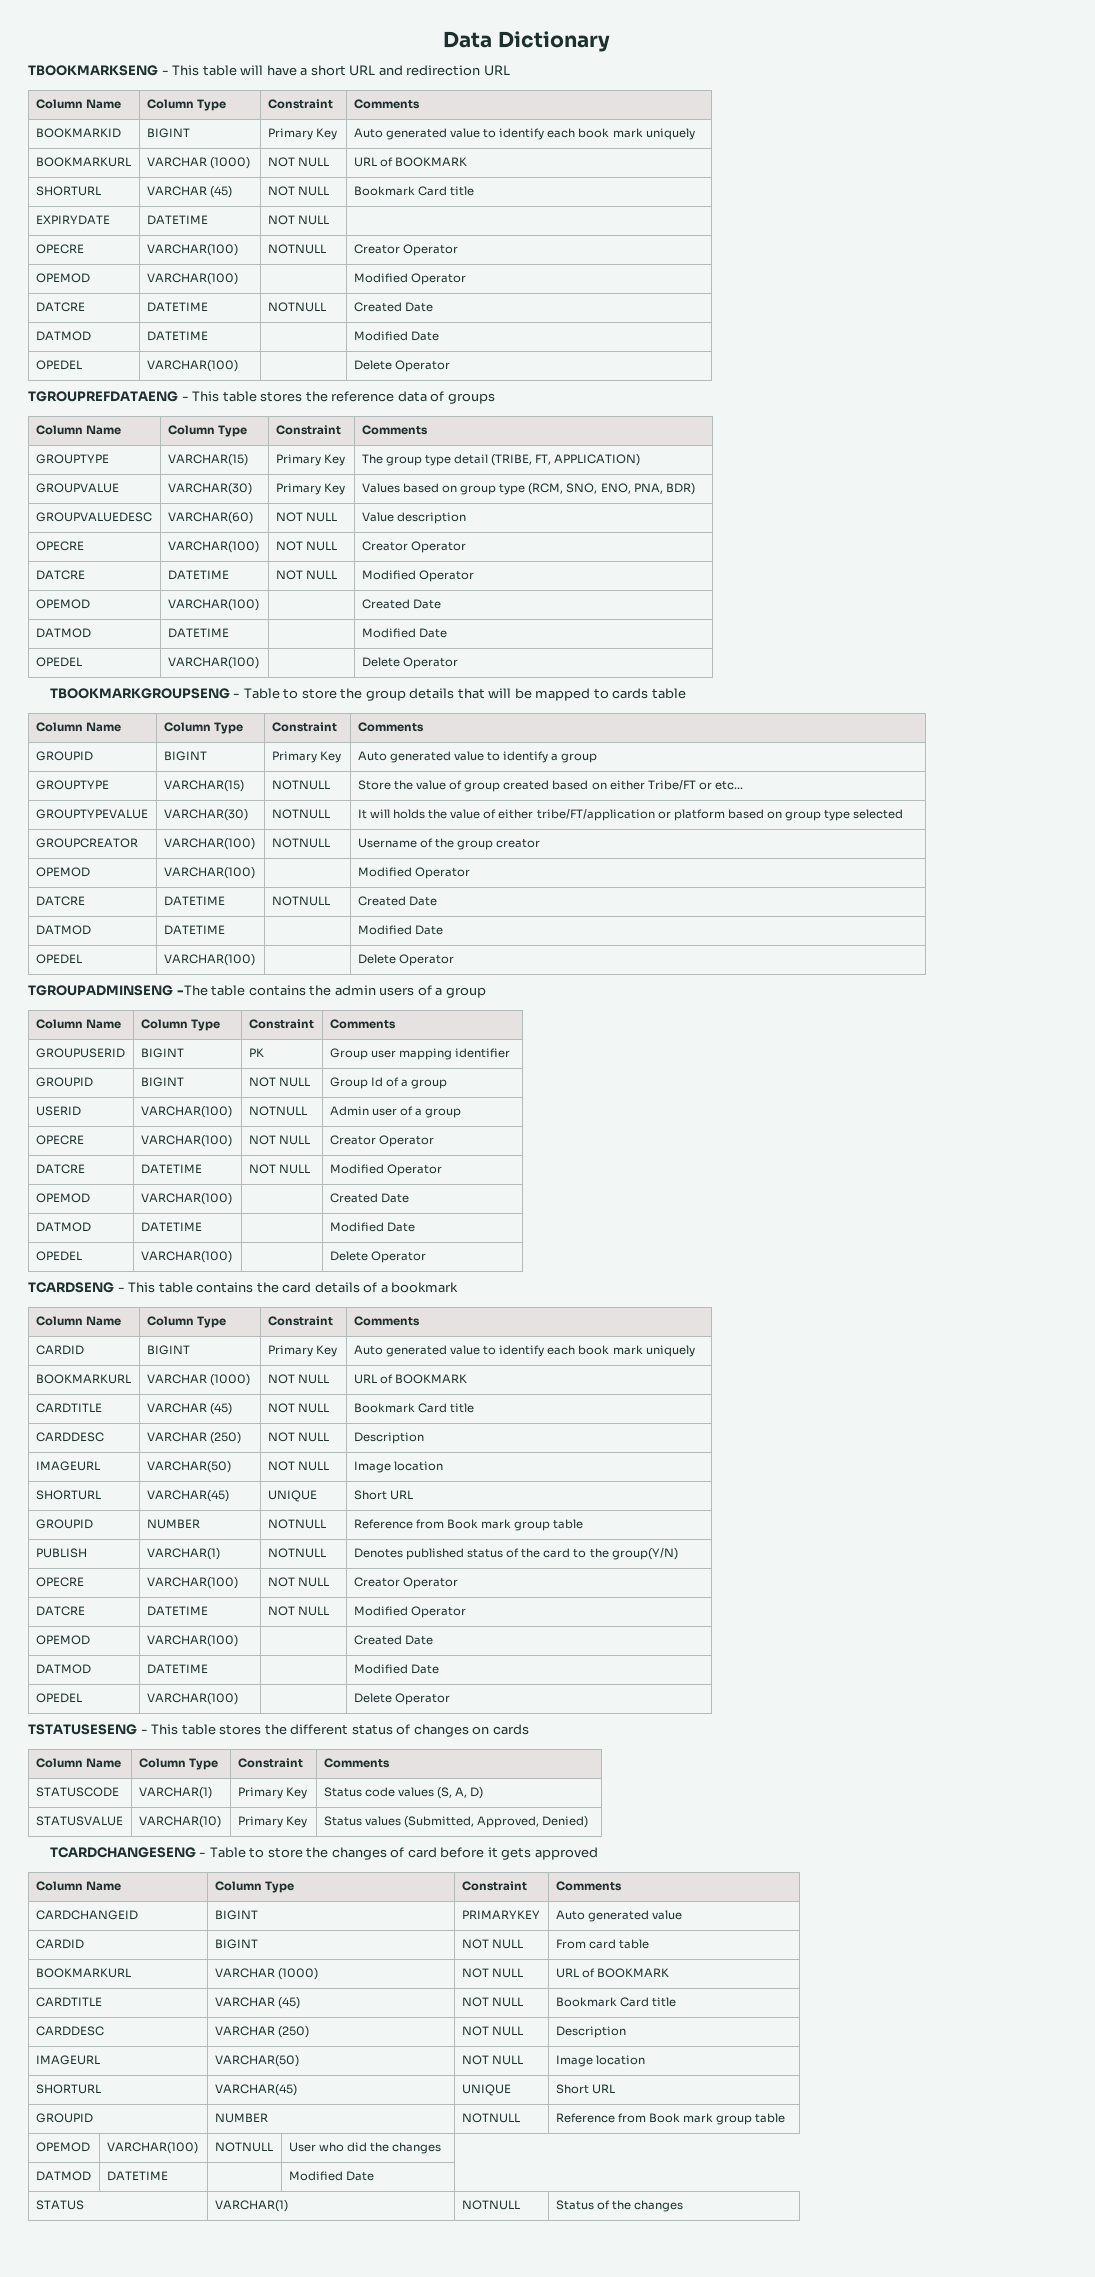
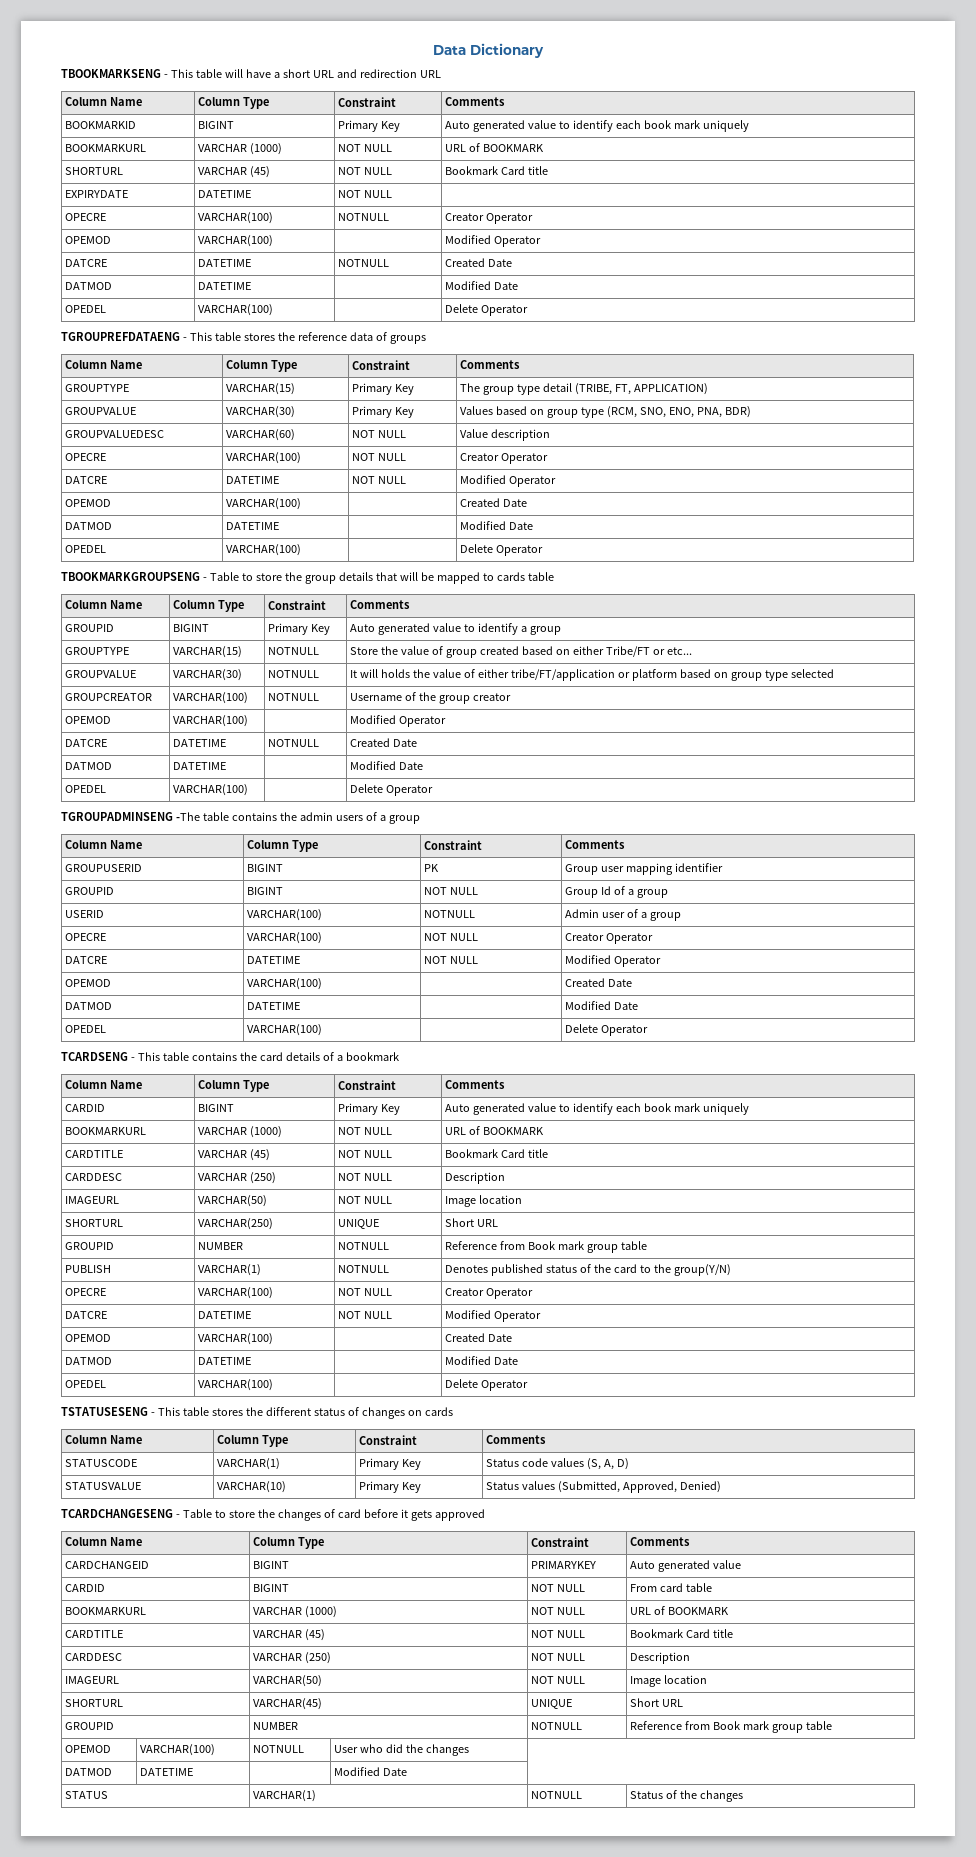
[35,809,148,819] GROUPTYPEVALUE -> [65,670,137,678] GROUPVALUE
[146,1490,229,1502] VARCHAR(45) -> [198,1218,274,1230] VARCHAR(250)

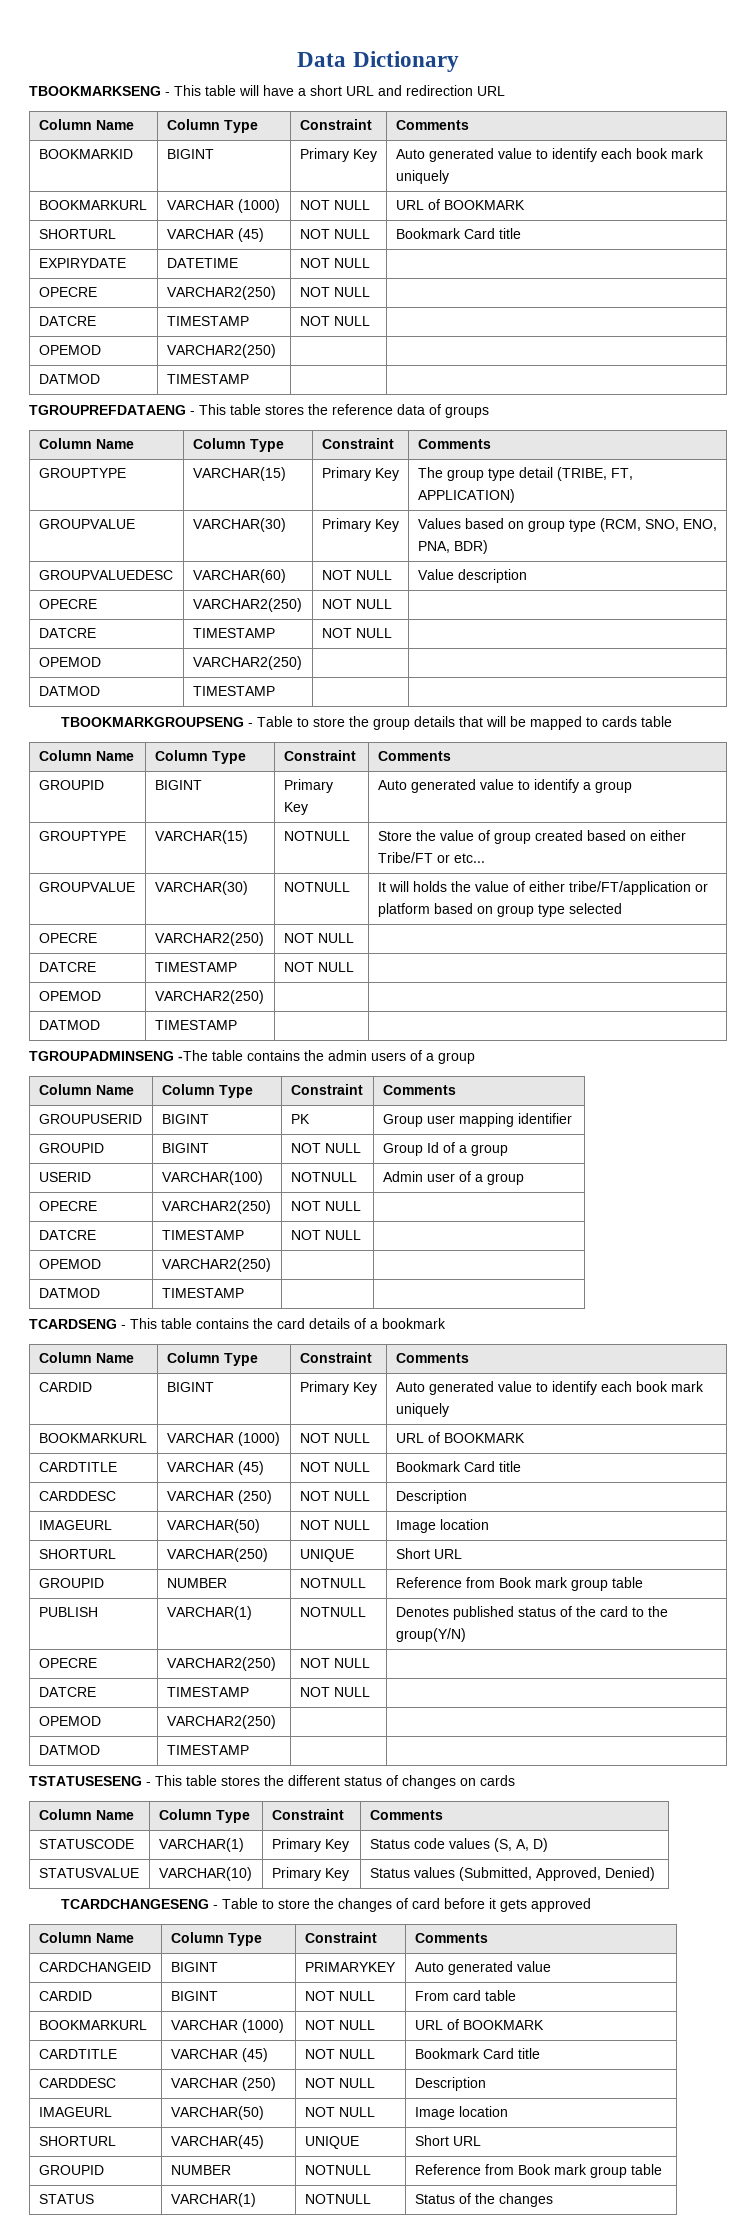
[198,212,274,224] [338,213,390,221] [445,213,534,224] [65,236,112,244] [198,235,274,247] [445,235,542,247] [65,259,108,267] [198,259,252,267] [338,259,390,267] [445,258,513,267] [65,282,113,290] [198,282,252,290] [445,281,519,290] [65,305,107,313] [198,304,274,316] [445,304,529,316] VARCHAR(100) | NOTNULL | Creator Operator // OPEMOD | VARCHAR(100) | | Modified Operator // DATCRE | DATETIME | NOTNULL | Created Date // DATMOD | DATETIME | | Modified Date // OPEDEL | VARCHAR(100) | | Delete Operator -> [166,286,276,300] [299,287,370,297] [38,316,96,326] [166,316,249,326] [299,316,370,326] [38,345,101,355] [166,344,276,358] [38,374,100,384] [166,374,249,384] VARCHAR2(250) | NOT NULL | // DATCRE | TIMESTAMP | NOT NULL | // OPEMOD | VARCHAR2(250) | | // DATMOD | TIMESTAMP | |
[226,452,302,464] [352,453,407,461] [460,453,549,464] [65,476,108,484] [226,476,280,484] [352,476,407,484] [460,475,557,487] [65,499,112,507] [226,498,302,510] [460,498,528,507] [65,522,113,530] [226,522,280,530] [460,521,534,530] [65,545,107,553] [226,544,302,556] [460,544,544,556] VARCHAR(100) | NOT NULL | Creator Operator // DATCRE | DATETIME | NOT NULL | Modified Operator // OPEMOD | VARCHAR(100) | | Created Date // DATMOD | DATETIME | | Modified Date // OPEDEL | VARCHAR(100) | | Delete Operator -> [192,598,302,612] [321,599,392,609] [38,628,96,638] [192,628,275,638] [321,628,392,638] [38,657,101,667] [192,656,302,670] [38,686,100,696] [192,686,275,696] VARCHAR2(250) | NOT NULL | // DATCRE | TIMESTAMP | NOT NULL | // OPEMOD | VARCHAR2(250) | | // DATMOD | TIMESTAMP | |
[65,693,153,701] [173,692,249,704] [268,693,320,701] [350,692,512,704] [65,716,112,724] [173,715,249,727] [350,715,447,727] [65,739,108,747] [173,739,227,747] [268,739,320,747] [350,738,418,747] [65,762,113,770] [173,762,227,770] [350,761,424,770] [65,785,107,793] [173,784,249,796] [350,784,434,796] GROUPCREATOR | VARCHAR(100) | NOTNULL | Username of the group creator // OPEMOD | VARCHAR(100) | | Modified Operator // DATCRE | DATETIME | NOTNULL | Created Date // DATMOD | DATETIME | | Modified Date // OPEDEL | VARCHAR(100) | | Delete Operator -> [38,933,97,943] [154,932,264,946] [283,933,354,943] [38,962,96,972] [154,962,237,972] [283,962,354,972] [38,991,101,1001] [154,990,264,1004] [38,1020,100,1030] [154,1020,237,1030] OPECRE | VARCHAR2(250) | NOT NULL | // DATCRE | TIMESTAMP | NOT NULL | // OPEMOD | VARCHAR2(250) | | // DATMOD | TIMESTAMP | |
[247,932,323,944] [424,933,479,941] [565,933,654,944] [65,956,108,964] [247,956,301,964] [424,956,479,964] [565,955,662,967] [65,979,112,987] [247,978,323,990] [565,978,633,987] [65,1002,113,1010] [247,1002,301,1010] [565,1001,639,1010] [65,1025,107,1033] [247,1024,323,1036] [565,1024,649,1036] VARCHAR(100) | NOT NULL | Creator Operator // DATCRE | DATETIME | NOT NULL | Modified Operator // OPEMOD | VARCHAR(100) | | Created Date // DATMOD | DATETIME | | Modified Date // OPEDEL | VARCHAR(100) | | Delete Operator -> [161,1200,271,1214] [290,1201,361,1211] [38,1230,96,1240] [161,1230,244,1240] [290,1230,361,1240] [38,1259,101,1269] [161,1258,271,1272] [38,1288,100,1298] [161,1288,244,1298] VARCHAR2(250) | NOT NULL | // DATCRE | TIMESTAMP | NOT NULL | // OPEMOD | VARCHAR2(250) | | // DATMOD | TIMESTAMP | |
[198,1287,274,1299] [338,1288,393,1296] [445,1288,534,1299] [65,1311,108,1319] [198,1311,252,1319] [338,1311,393,1319] [445,1310,542,1322] [65,1334,112,1342] [198,1333,274,1345] [445,1333,513,1342] [65,1357,113,1365] [198,1357,252,1365] [445,1356,519,1365] [65,1380,107,1388] [198,1379,274,1391] [445,1379,529,1391] VARCHAR(100) | NOT NULL | Creator Operator // DATCRE | DATETIME | NOT NULL | Modified Operator // OPEMOD | VARCHAR(100) | | Created Date // DATMOD | DATETIME | | Modified Date // OPEDEL | VARCHAR(100) | | Delete Operator -> [166,1657,276,1671] [299,1658,370,1668] [38,1687,96,1697] [166,1687,249,1697] [299,1687,370,1697] [38,1716,101,1726] [166,1715,276,1729] [38,1745,100,1755] [166,1745,249,1755] VARCHAR2(250) | NOT NULL | // DATCRE | TIMESTAMP | NOT NULL | // OPEMOD | VARCHAR2(250) | | // DATMOD | TIMESTAMP | |
[65,1745,112,1753] [140,1744,216,1756] [253,1745,305,1753] [334,1744,470,1756] [65,1768,113,1776] [140,1768,194,1776] [334,1767,408,1776] // OPEMOD | VARCHAR(100) | NOTNULL | User who did the changes // DATMOD | DATETIME | | Modified Date -> (662, 2169) none

